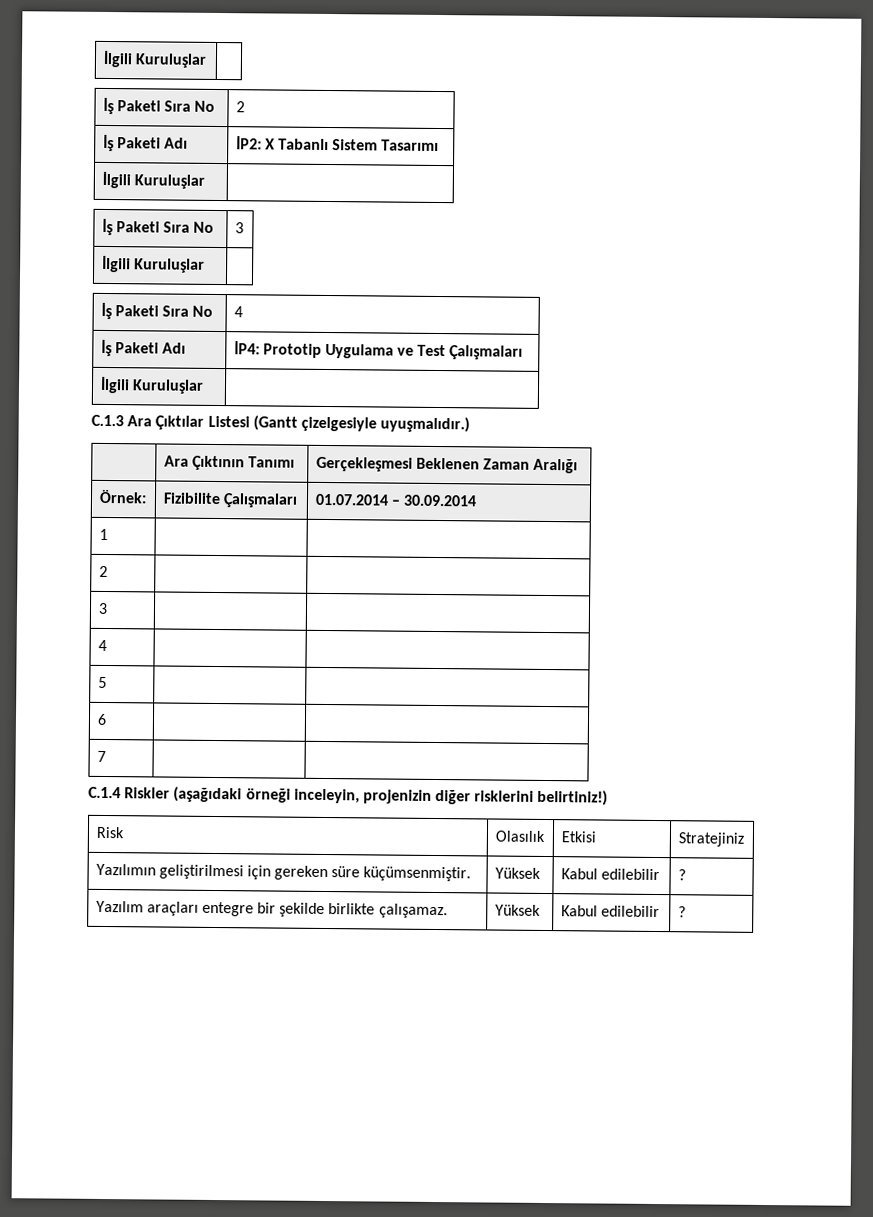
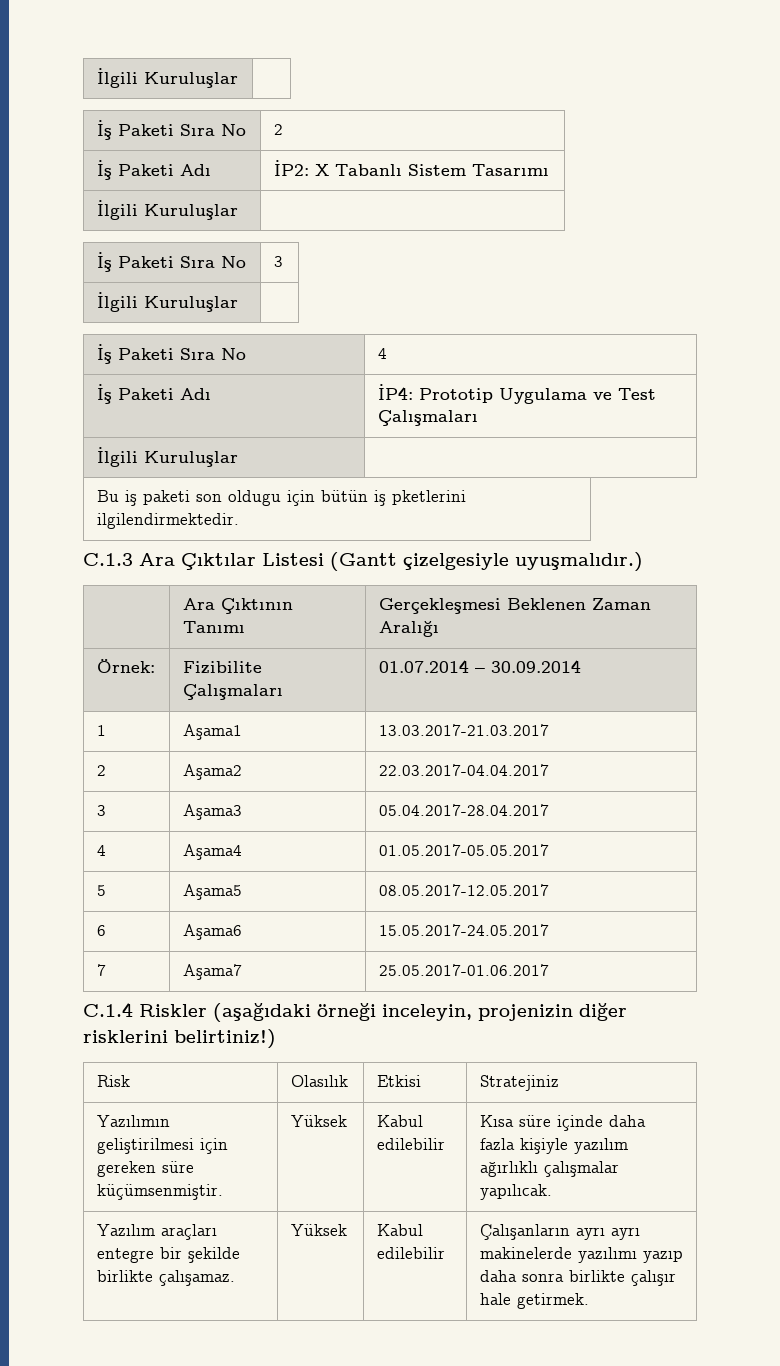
(204, 386) none -> [96,490,466,506] [96,513,239,529] // Bu iş paketi son oldugu için bütün iş pketlerini ilgilendirmektedir.
(108, 534) | -> [182,724,242,740] [378,724,549,736] Aşama1 | 13.03.2017-21.03.2017
(108, 571) | -> [182,764,242,780] [378,764,549,776] Aşama2 | 22.03.2017-04.04.2017
(108, 608) | -> [182,804,242,820] [378,804,549,816] Aşama3 | 05.04.2017-28.04.2017
(107, 645) | -> [182,844,242,860] [378,844,549,856] Aşama4 | 01.05.2017-05.05.2017
(107, 682) | -> [182,884,242,900] [378,884,549,896] Aşama5 | 08.05.2017-12.05.2017
(107, 719) | -> [182,924,242,940] [378,924,549,936] Aşama6 | 15.05.2017-24.05.2017
(106, 756) | -> [182,964,242,980] [378,964,549,976] Aşama7 | 25.05.2017-01.06.2017
[677,869,686,881] ? -> [479,1115,646,1131] [479,1138,628,1154] [479,1161,619,1177] [479,1184,552,1200] Kısa süre içinde daha fazla kişiyle yazılım ağırlıklı çalışmalar yapılıcak.
[677,906,686,918] ? -> [479,1224,640,1240] [479,1247,683,1263] [479,1270,676,1286] [479,1293,589,1309] Çalışanların ayrı ayrı makinelerde yazılımı yazıp daha sonra birlikte çalışır hale getirmek.

